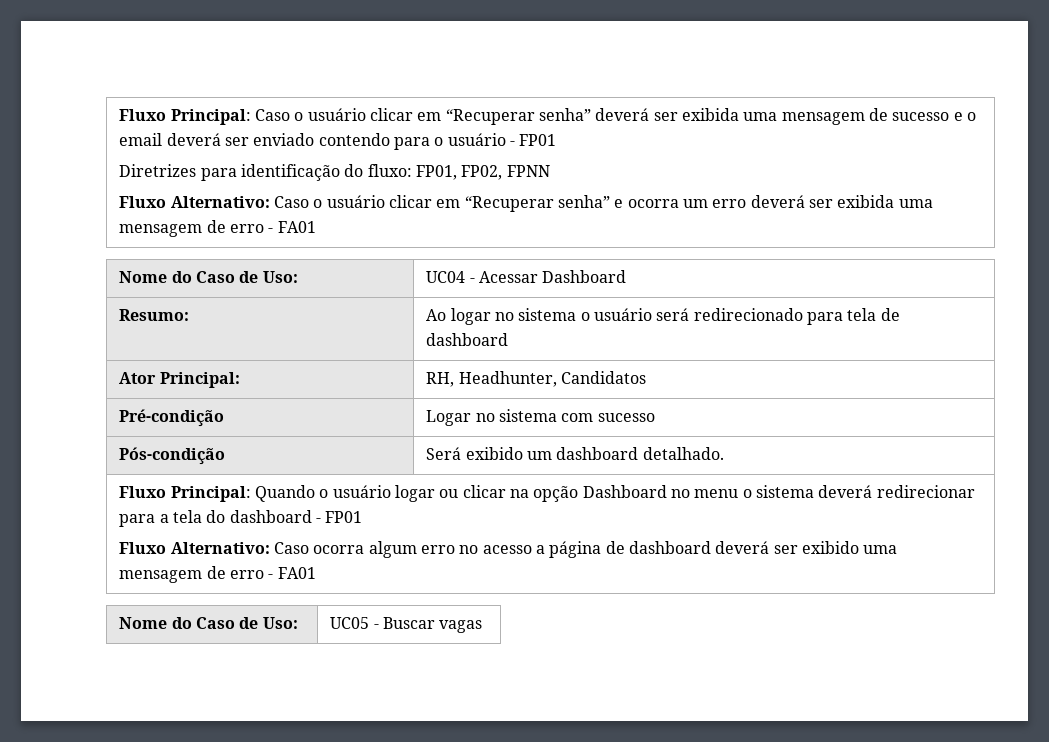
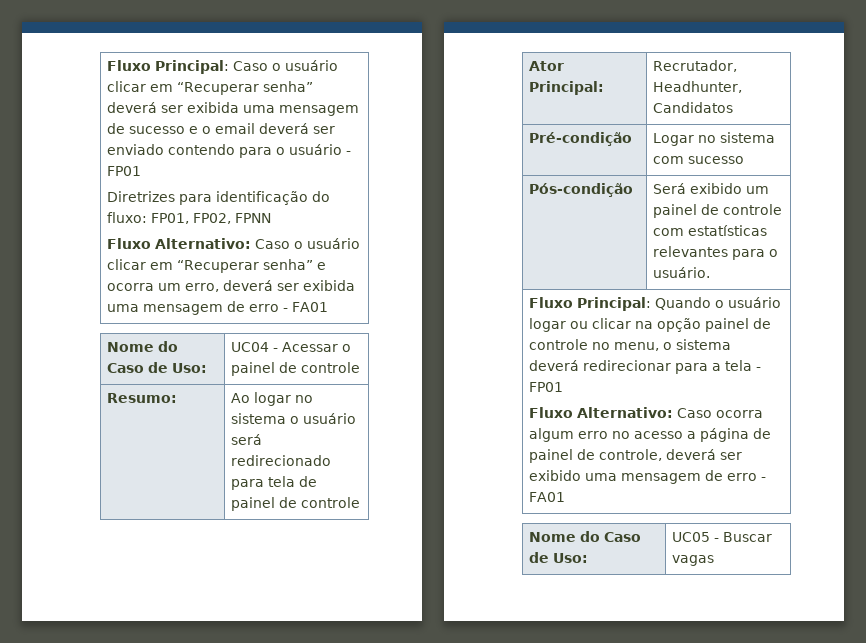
[712,199,747,208] erro -> [184,283,219,292] erro,
[542,270,627,283] Dashboard -> [341,344,351,352] [230,362,360,376] o painel de controle
[426,333,509,346] dashboard -> [230,497,360,511] painel de controle
[426,372,455,387] RH, -> [652,60,737,72] Recrutador,
[556,447,724,460] dashboard detalhado. -> [652,204,782,218] [652,225,767,236] [652,246,778,260] [652,267,710,278] painel de controle com estatísticas relevantes para o usuário.
[582,485,739,498] Dashboard no menu -> [704,318,771,332] [528,339,659,351] painel de controle no menu,
[206,510,312,523] do dashboard -> (752, 365) none
[628,541,711,554] dashboard -> [528,449,662,463] painel de controle,

